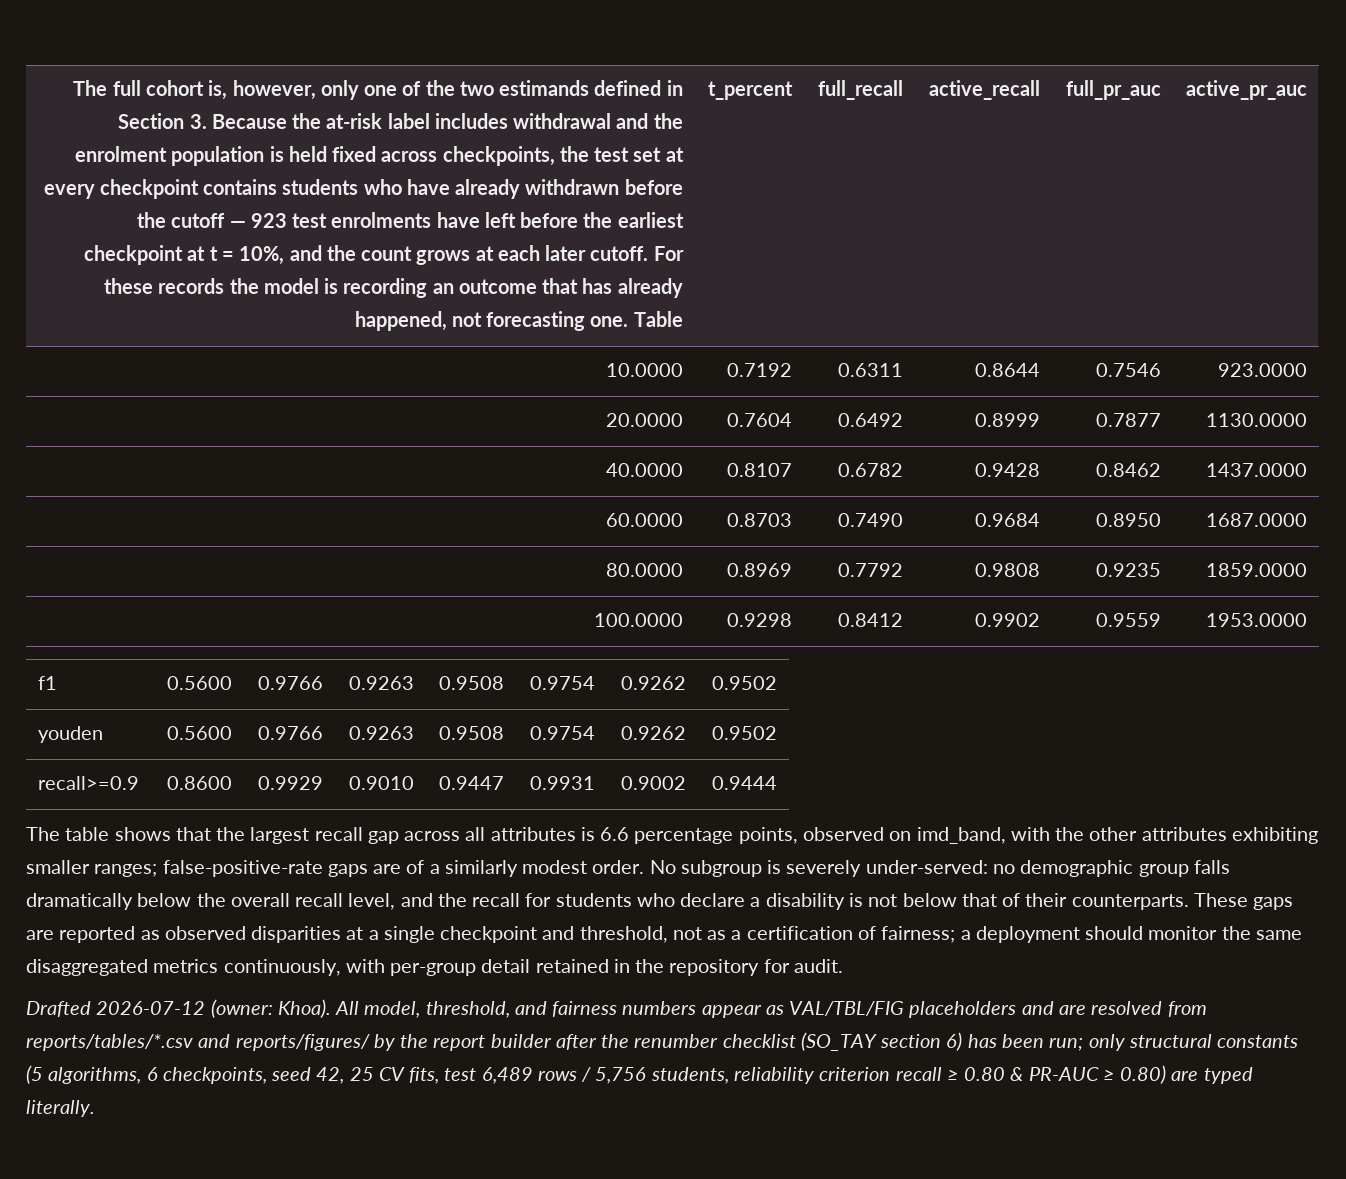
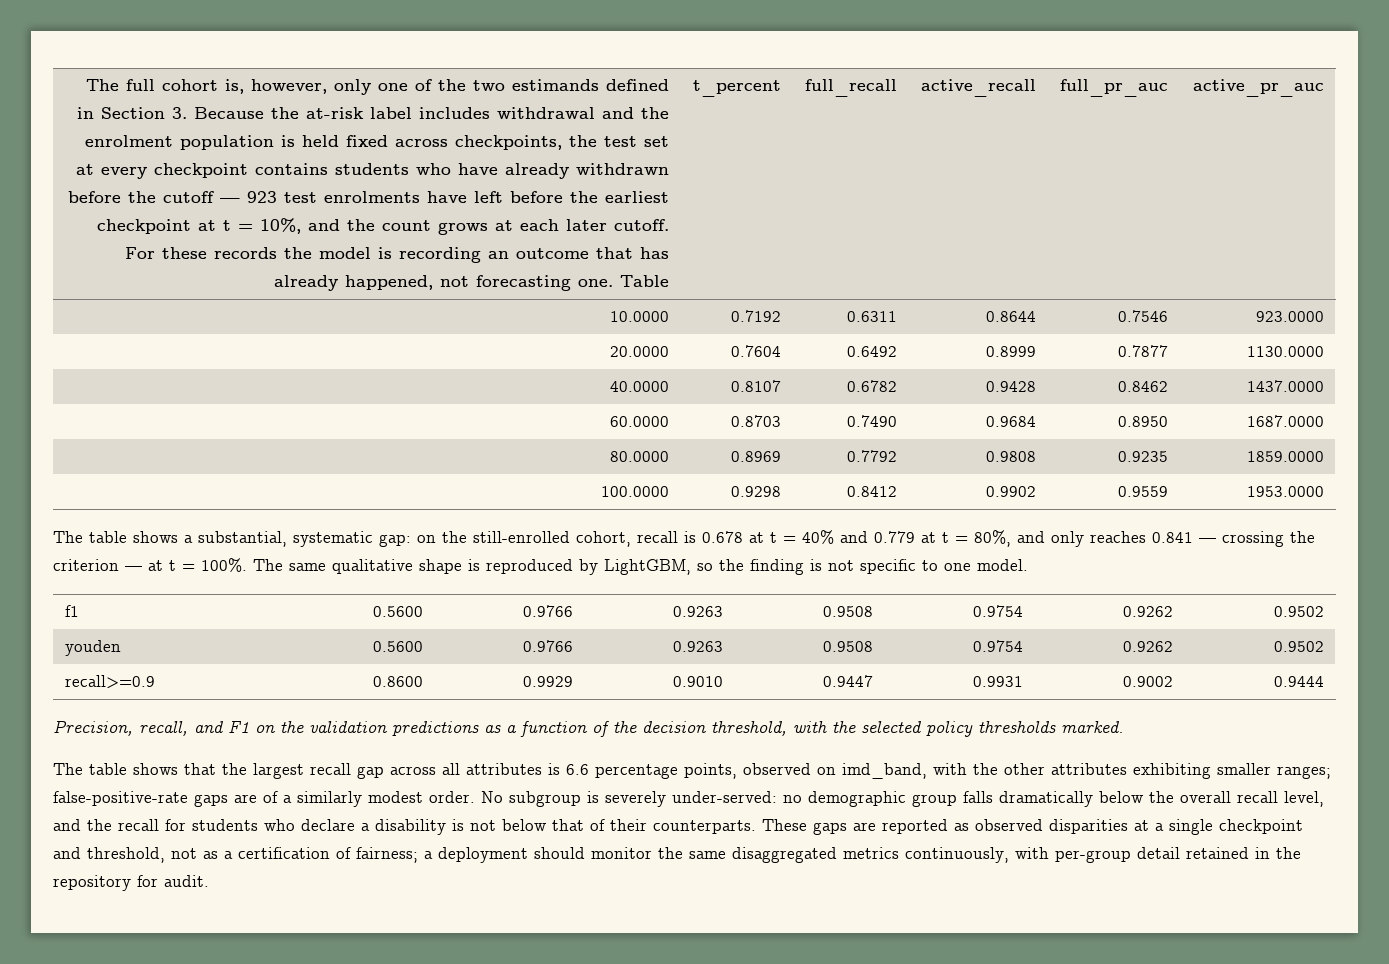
(1307, 620) none -> [53,530,1315,547] [53,558,1028,575] // The table shows a substantial, systematic gap: on the still-enrolled cohort, recall is 0.678 at t = 40% and 0.779 at t = 80%, and only reaches 0.841 — crossing the criterion — at t = 100%. The same qualitative shape is reproduced by LightGBM, so the finding is not specific to one model.
(777, 783) none -> [53,720,1124,737] // Precision, recall, and F1 on the validation predictions as a function of the decision threshold, with the selected policy thresholds marked.
[26,999,1207,1018] [26,1032,1299,1051] [26,1065,1253,1084] [26,1100,95,1117] // Drafted 2026-07-12 (owner: Khoa). All model, threshold, and fairness numbers appear as VAL/TBL/FIG placeholders and are resolved from reports/tables/*.csv and reports/figures/ by the report builder after the renumber checklist (SO_TAY section 6) has been run; only structural constants (5 algorithms, 6 checkpoints, seed 42, 25 CV fits, test 6,489 rows / 5,756 students, reliability criterion recall ≥ 0.80 & PR-AUC ≥ 0.80) are typed literally. -> (209, 881) none

